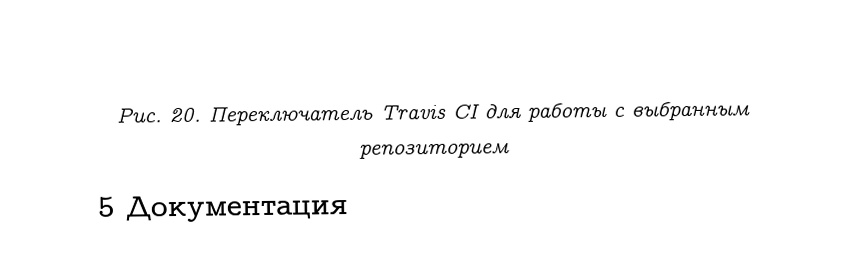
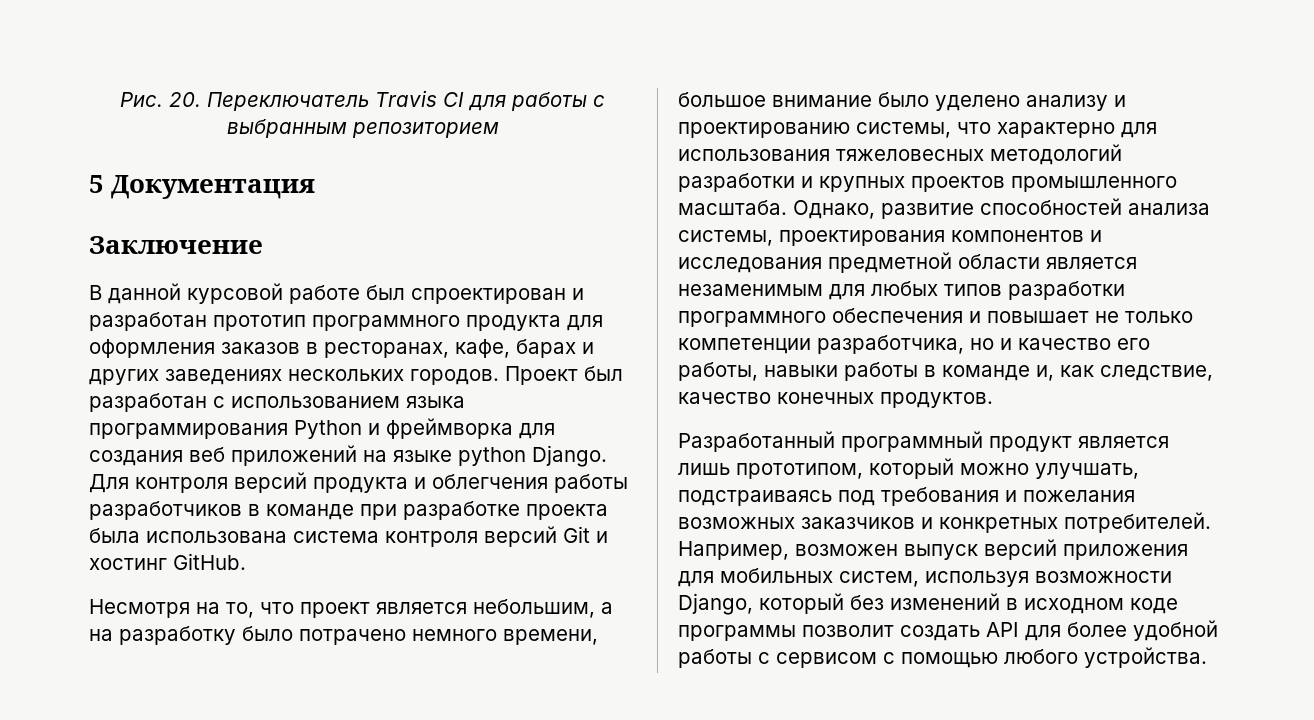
(349, 208) none -> [89,236,263,254] [89,283,584,304] [89,312,603,331] [89,339,594,358] [89,366,623,385] [89,393,465,412] [89,418,555,439] [89,445,607,467] [89,472,628,493] [89,501,608,520] [89,526,608,547] [89,553,246,570] [89,599,613,618] [89,626,598,645] [678,92,1126,111] [678,122,1157,138] [678,144,1122,165] [678,173,1177,192] [678,198,1210,219] [678,230,1102,246] [678,252,1137,273] [678,281,1125,300] [678,308,1193,327] [678,335,1150,354] [678,362,1213,381] [678,392,993,408] [678,431,1169,452] [678,458,1139,479] [678,487,1135,506] [678,512,1211,533] [678,539,1188,560] [678,568,1172,587] [678,593,1178,615] [678,620,1218,641] [678,647,1207,668] // Заключение // В данной курсовой работе был спроектирован и разработан прототип программного продукта для оформления заказов в ресторанах, кафе, барах и других заведениях нескольких городов. Проект был разработан с использованием языка программирования Python и фреймворка для создания веб приложений на языке python Django. Для контроля версий продукта и облегчения работы разработчиков в команде при разработке проекта была использована система контроля версий Git и хостинг GitHub. // Несмотря на то, что проект является небольшим, а на разработку было потрачено немного времени, большое внимание было уделено анализу и проектированию системы, что характерно для использования тяжеловесных методологий разработки и крупных проектов промышленного масштаба. Однако, развитие способностей анализа системы, проектирования компонентов и исследования предметной области является незаменимым для любых типов разработки программного обеспечения и повышает не только компетенции разработчика, но и качество его работы, навыки работы в команде и, как следствие, качество конечных продуктов. // Разработанный программный продукт является лишь прототипом, который можно улучшать, подстраиваясь под требования и пожелания возможных заказчиков и конкретных потребителей. Например, возможен выпуск версий приложения для мобильных систем, используя возможности Django, который без изменений в исходном коде программы позволит создать API для более удобной работы с сервисом с помощью любого устройства.

